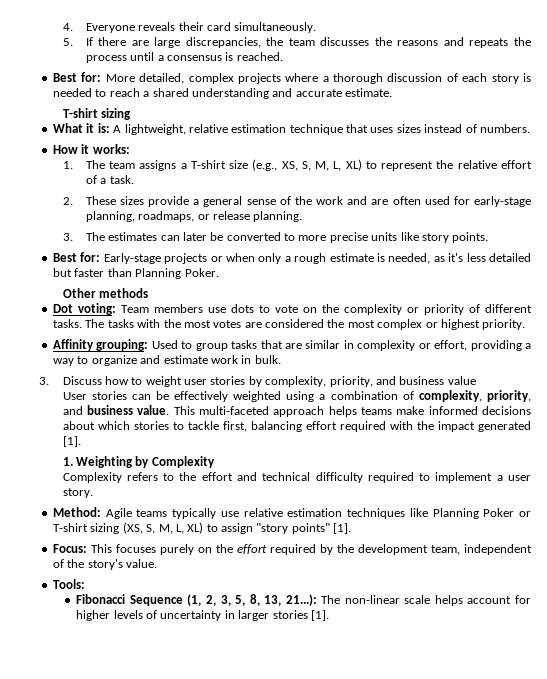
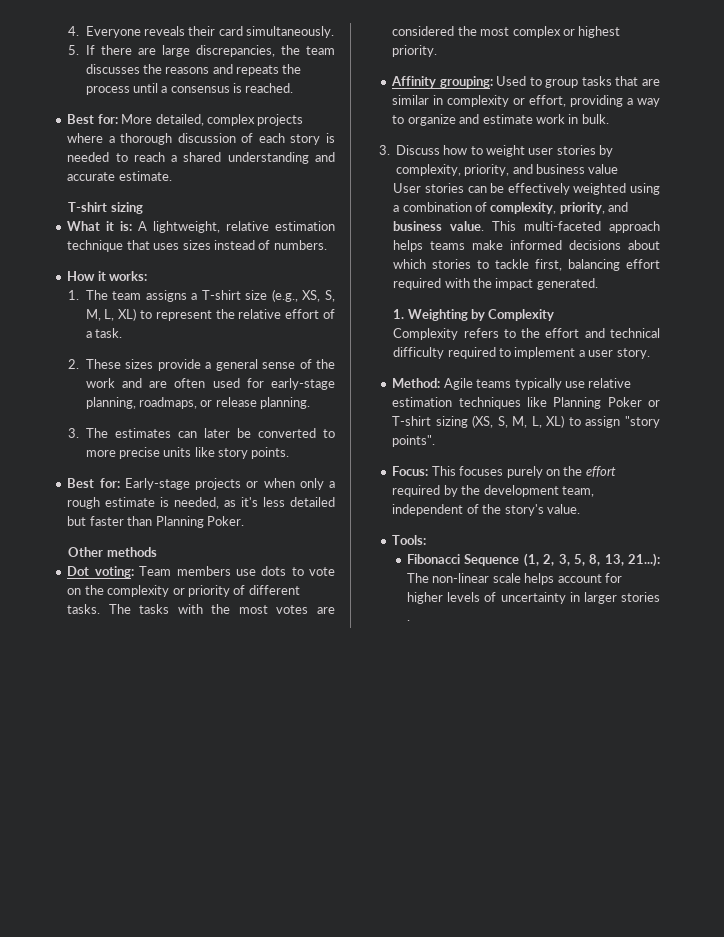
[477,421,531,432] [62,436,81,447] generated [1]. -> [536,278,598,290] generated.
[291,523,352,534] points" [1]. -> [392,435,436,447] points".
[310,610,329,621] [1]. -> [407,620,411,621] .

